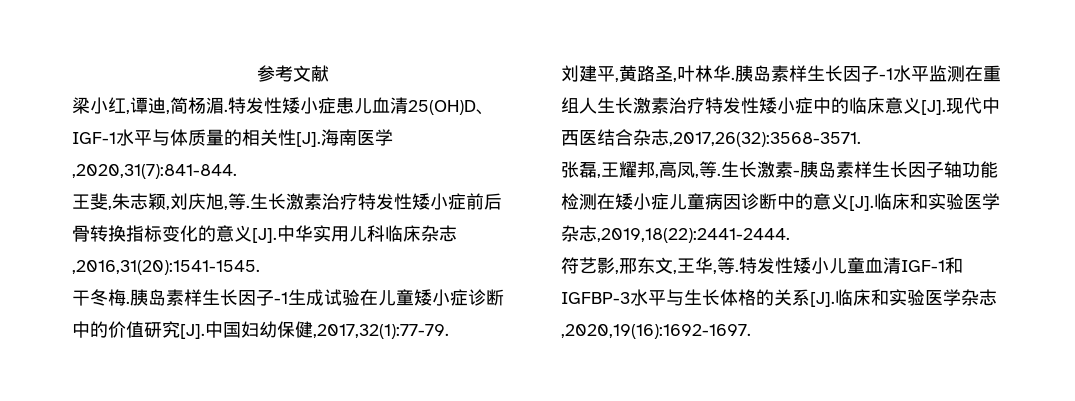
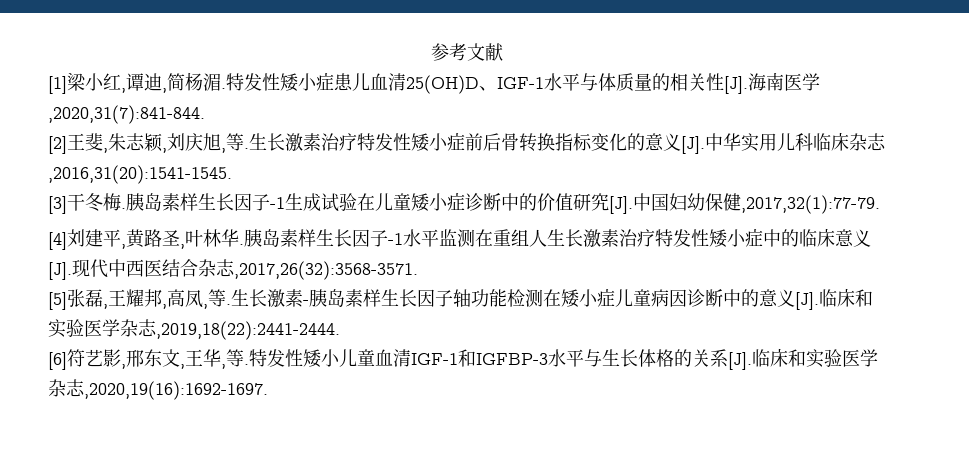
(329, 73) none -> [48,76,67,94] [1]
(237, 171) none -> [48,136,67,154] [2]
(260, 267) none -> [48,196,67,214] [3]
(449, 331) none -> [48,232,67,250] [4]
(861, 139) none -> [48,292,67,310] [5]
(790, 235) none -> [48,352,67,370] [6]

